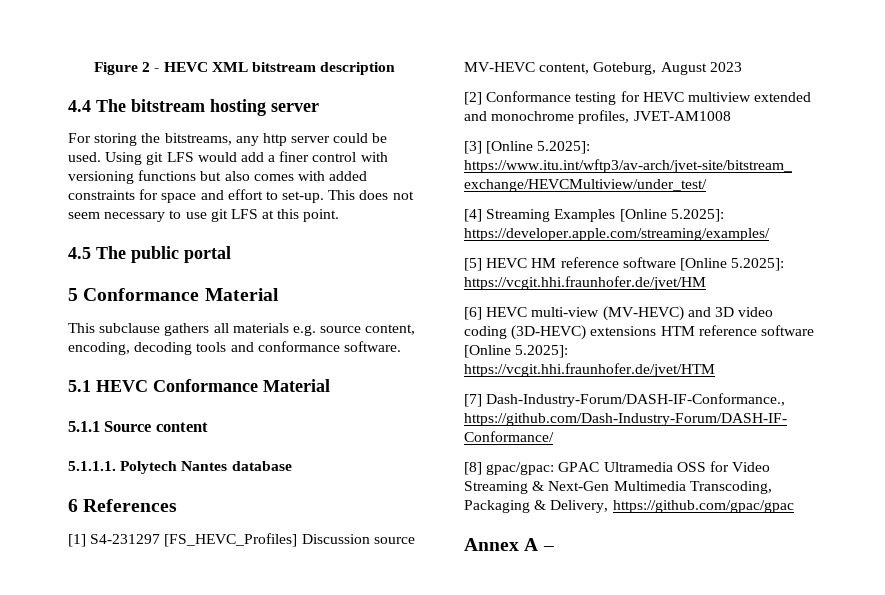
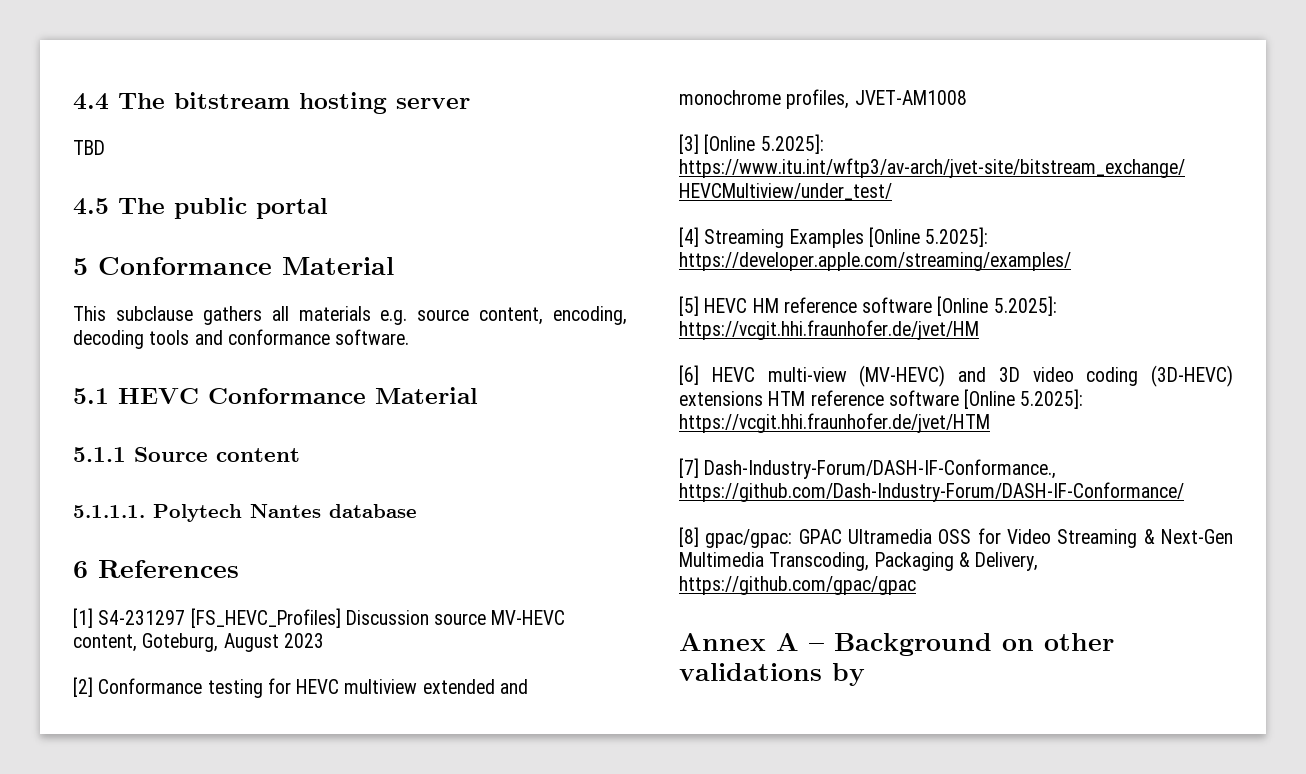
[93,62,396,75] Figure 2 - HEVC XML bitstream description // -> (73, 101) none
[68,133,388,146] [68,151,388,165] [68,170,368,184] [68,189,414,203] [68,209,340,222] For storing the bitstreams, any http server could be used. Using git LFS would add a finer control with versioning functions but also comes with added constraints for space and effort to set-up. This does not seem necessary to use git LFS at this point. -> [73,140,105,155] TBD
(554, 548) none -> [834,633,1114,656] [679,663,865,686] Background on other validations by

